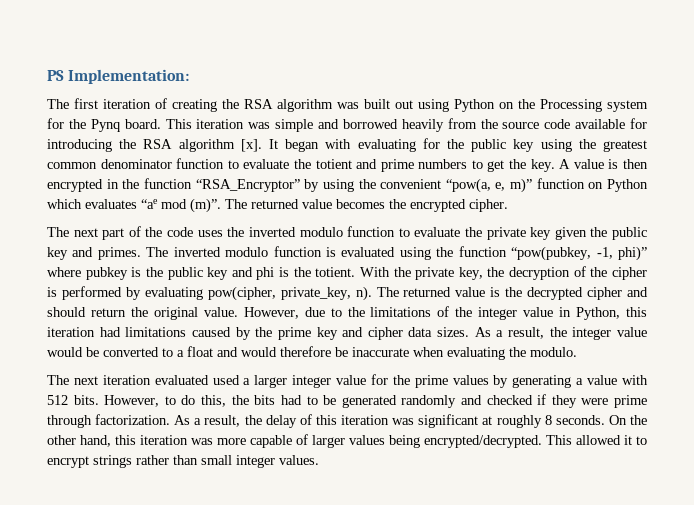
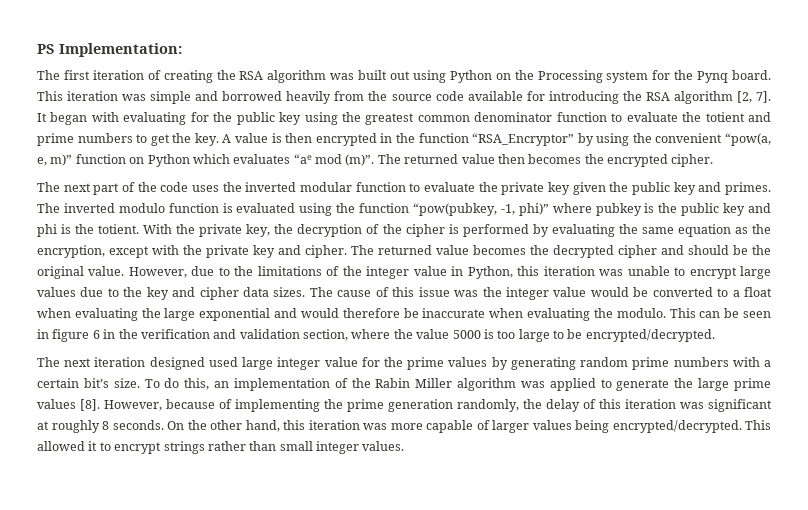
[240,139,262,152] [x]. -> [736,91,771,103] [2, 7].
(332, 204) none -> [497,154,525,164] then
[299,227,343,237] modulo -> [300,182,353,192] modular
[207,286,501,301] pow(cipher, private_key, n). The returned value is -> [618,224,771,237] [37,245,526,258] the same equation as the encryption, except with the private key and cipher. The returned value becomes
[90,308,126,317] return -> [733,245,748,255] be
[99,327,311,340] had limitations caused by the prime -> [599,266,772,279] [37,287,143,297] was unable to encrypt large values due to the
[474,327,545,339] As a result, -> [309,287,479,297] The cause of this issue was
(213, 351) none -> [37,308,271,321] when evaluating the large exponential
(577, 352) none -> [669,308,772,318] [37,329,715,342] This can be seen in figure 6 in the verification and validation section, where the value 5000 is too large to be encrypted/decrypted.
[154,375,288,388] evaluated used a larger -> [149,357,274,370] designed used large
[576,375,648,385] [47,394,647,408] [47,414,241,428] a value with 512 bits. However, to do this, the bits had to be generated randomly and checked if they were prime through factorization. As a result, -> [580,357,771,370] [37,378,772,391] [37,399,519,412] random prime numbers with a certain bit’s size. To do this, an implementation of the Rabin Miller algorithm was applied to generate the large prime values [8]. However, because of implementing the prime generation randomly,

